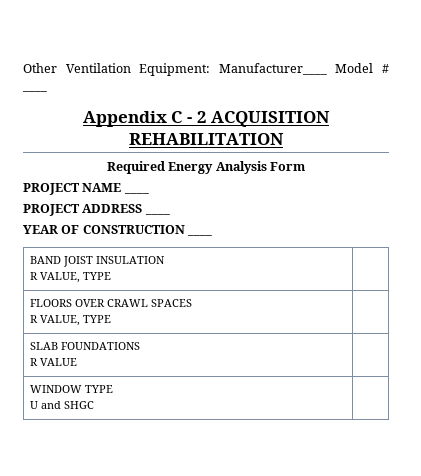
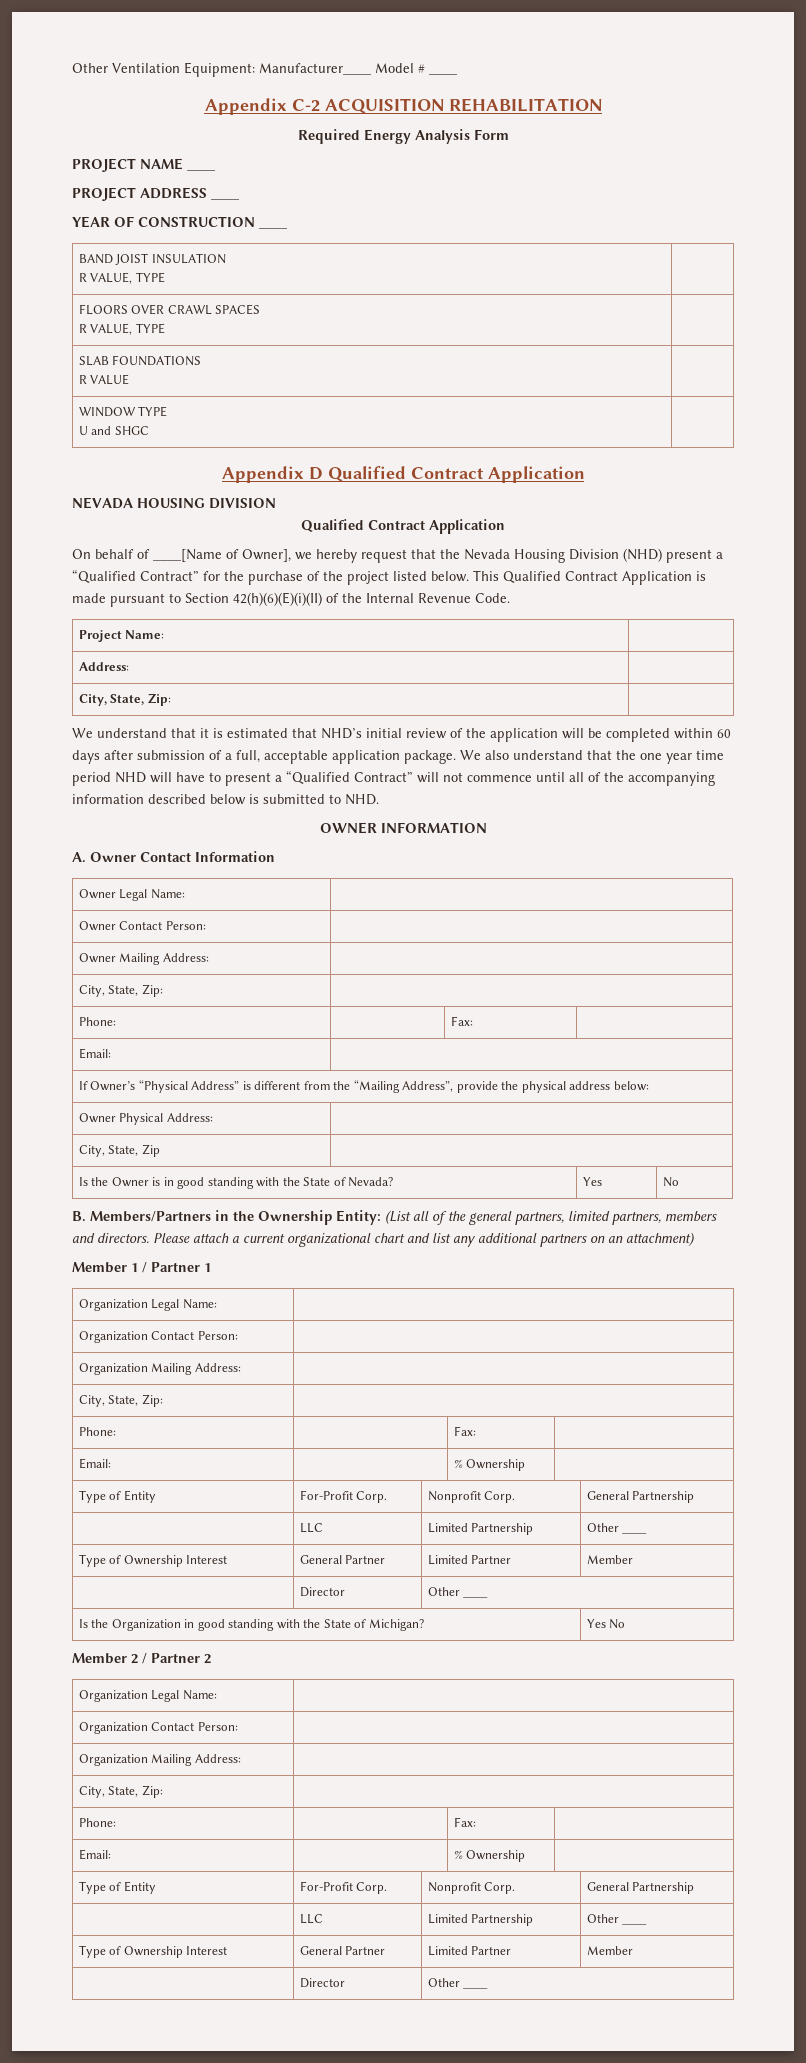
[171,111,207,123] C - 2 -> [291,99,320,112] C-2
(94, 405) none -> [221,466,585,483] [72,497,276,509] [301,519,505,534] [72,548,723,563] [72,569,706,585] [72,592,510,607] [78,630,165,642] [78,662,129,671] [78,693,171,706] [72,728,731,742] [72,750,724,764] [72,770,715,786] [72,794,379,805] [319,822,487,834] [72,851,275,863] [78,889,185,901] [78,921,206,931] [78,953,209,965] [78,984,163,997] [78,1017,116,1026] [450,1016,473,1026] [78,1048,111,1059] [78,1080,649,1093] [78,1113,213,1125] [78,1144,160,1157] [78,1177,394,1189] [582,1177,602,1186] [662,1177,679,1187] [72,1210,717,1225] [72,1232,695,1247] [72,1262,211,1273] [78,1299,217,1311] [78,1331,238,1343] [78,1363,241,1375] [78,1394,163,1407] [78,1427,116,1436] [453,1426,476,1436] [78,1458,111,1469] [453,1459,526,1471] [78,1490,156,1503] [299,1490,388,1503] [427,1491,516,1503] [586,1491,695,1503] [299,1523,323,1533] [427,1523,534,1535] [586,1523,619,1532] [622,1532,648,1534] [78,1554,228,1567] [299,1555,386,1564] [427,1555,512,1565] [586,1555,633,1564] [299,1587,345,1597] [427,1587,460,1596] [463,1596,489,1598] [78,1619,424,1631] [586,1619,626,1629] [72,1653,211,1664] [78,1690,217,1702] [78,1722,238,1734] [78,1754,241,1766] [78,1785,163,1798] [78,1818,116,1827] [453,1817,476,1827] [78,1849,111,1860] [453,1850,526,1862] [78,1881,156,1894] [299,1881,388,1894] [427,1882,516,1894] [586,1882,695,1894] [299,1914,323,1924] [427,1914,534,1926] [586,1914,619,1923] [622,1923,648,1925] [78,1945,228,1958] [299,1946,386,1955] [427,1946,512,1956] [586,1946,633,1955] [299,1978,345,1988] [427,1978,460,1987] [463,1987,489,1989] // Appendix D Qualified Contract Application // NEVADA HOUSING DIVISION // Qualified Contract Application // On behalf of ____[Name of Owner], we hereby request that the Nevada Housing Division (NHD) present a “Qualified Contract” for the purchase of the project listed below. This Qualified Contract Application is made pursuant to Section 42(h)(6)(E)(i)(II) of the Internal Revenue Code. // Project Name: | // Address: | // City, State, Zip: | // We understand that it is estimated that NHD’s initial review of the application will be completed within 60 days after submission of a full, acceptable application package. We also understand that the one year time period NHD will have to present a “Qualified Contract” will not commence until all of the accompanying information described below is submitted to NHD. // OWNER INFORMATION // A. Owner Contact Information // Owner Legal Name: | // Owner Contact Person: | // Owner Mailing Address: | // City, State, Zip: | // Phone: | | Fax: | // Email: | // If Owner’s “Physical Address” is different from the “Mailing Address”, provide the physical address below: // Owner Physical Address: | // City, State, Zip | // Is the Owner is in good standing with the State of Nevada? | Yes | No // B. Members/Partners in the Ownership Entity: (List all of the general partners, limited partners, members and directors. Please attach a current organizational chart and list any additional partners on an attachment) // Member 1 / Partner 1 // Organization Legal Name: | // Organization Contact Person: | // Organization Mailing Address: | // City, State, Zip: | // Phone: | | Fax: | // Email: | | % Ownership | // Type of Entity | For-Profit Corp. | Nonprofit Corp. | General Partnership // | LLC | Limited Partnership | Other ____ // Type of Ownership Interest | General Partner | Limited Partner | Member // | Director | Other ____ // Is the Organization in good standing with the State of Michigan? | Yes No // Member 2 / Partner 2 // Organization Legal Name: | // Organization Contact Person: | // Organization Mailing Address: | // City, State, Zip: | // Phone: | | Fax: | // Email: | | % Ownership | // Type of Entity | For-Profit Corp. | Nonprofit Corp. | General Partnership // | LLC | Limited Partnership | Other ____ // Type of Ownership Interest | General Partner | Limited Partner | Member // | Director | Other ____

